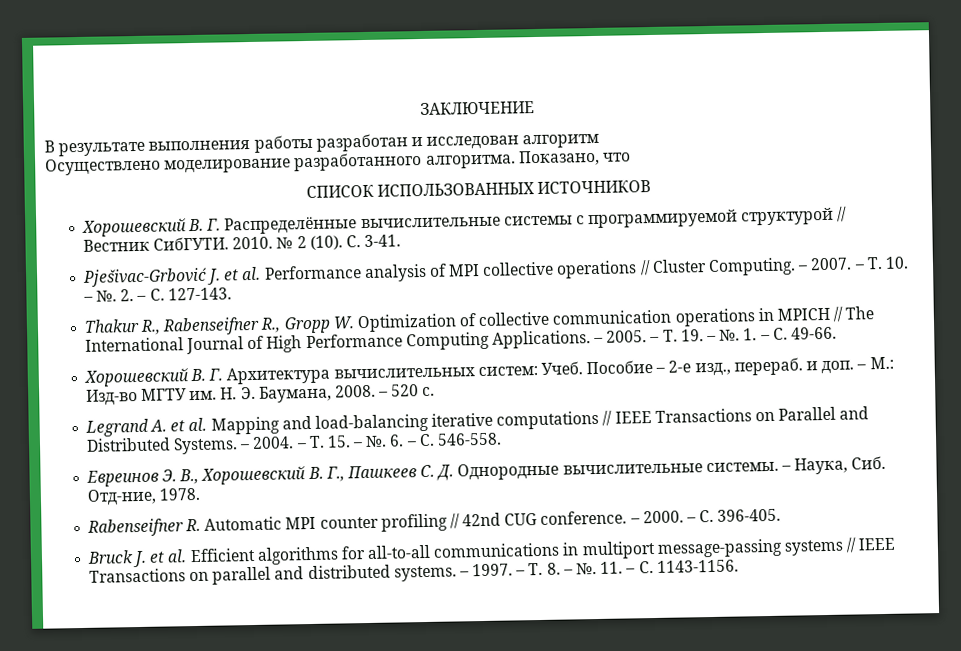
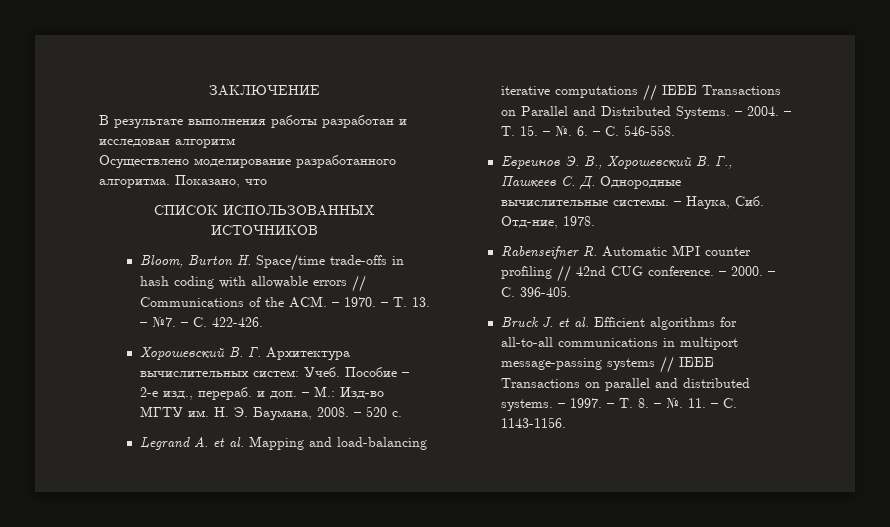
[81,206,848,237] [82,234,402,252] [81,256,909,287] [82,287,232,302] [83,306,875,336] [84,326,837,355] Хорошевский В. Г. Распределённые вычислительные системы с программируемой структурой // Вестник СибГУТИ. 2010. № 2 (10). С. 3-41. // Pješivac-Grbović J. et al. Performance analysis of MPI collective operations // Cluster Computing. – 2007. – Т. 10. – №. 2. – С. 127-143. // Thakur R., Rabenseifner R., Gropp W. Optimization of collective communication operations in MPICH // The International Journal of High Performance Computing Applications. – 2005. – Т. 19. – №. 1. – С. 49-66. -> [139,254,404,271] [139,275,366,292] [139,296,430,308] [139,316,263,327] Bloom, Burton H. Space/time trade-offs in hash coding with allowable errors // Communications of the ACM. – 1970. – T. 13. – №7. – С. 422-426.

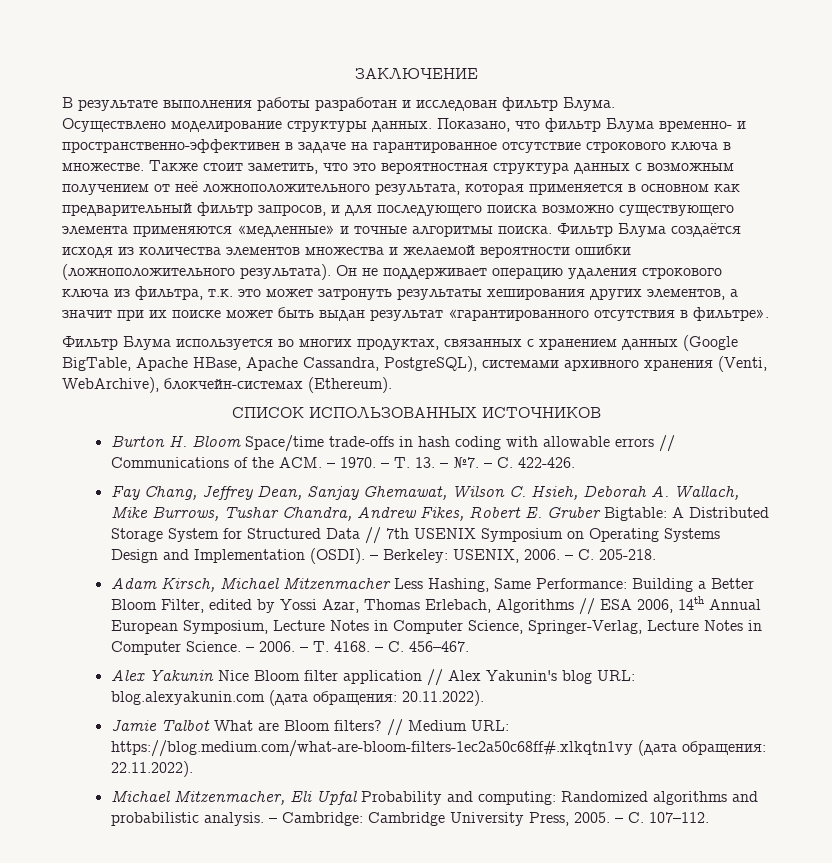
[175,138,235,148] алгоритм -> [502,97,615,111] фильтр Блума.
[296,155,396,168] [99,178,170,188] разработанного алгоритма. -> [287,120,432,132] структуры данных.
(267, 182) none -> [545,118,746,132] [62,139,731,153] [62,160,734,174] [62,181,740,195] [62,202,734,216] [62,223,741,237] [62,244,631,258] [62,264,722,280] [62,286,738,300] [62,307,769,321] [62,335,738,351] [62,356,767,372] [62,377,392,393] фильтр Блума временно- и пространственно-эффективен в задаче на гарантированное отсутствие строкового ключа в множестве. Также стоит заметить, что это вероятностная структура данных с возможным получением от неё ложноположительного результата, которая применяется в основном как предварительный фильтр запросов, и для последующего поиска возможно существующего элемента применяются «медленные» и точные алгоритмы поиска. Фильтр Блума создаётся исходя из количества элементов множества и желаемой вероятности ошибки (ложноположительного результата). Он не поддерживает операцию удаления строкового ключа из фильтра, т.к. это может затронуть результаты хеширования других элементов, а значит при их поиске может быть выдан результат «гарантированного отсутствия в фильтре». // Фильтр Блума используется во многих продуктах, связанных с хранением данных (Google BigTable, Apache HBase, Apache Cassandra, PostgreSQL), системами архивного хранения (Venti, WebArchive), блокчейн-системах (Ethereum).
[139,255,183,268] Bloom, -> (601, 412) none
(251, 260) none -> [191,435,241,447] Bloom
[139,347,350,361] [139,367,409,377] [139,386,384,400] [139,406,402,421] [139,436,427,450] [500,84,781,101] [500,106,791,119] [500,125,675,136] [500,156,732,170] [500,176,681,190] [500,196,764,210] [500,216,595,229] [500,245,751,259] [500,265,775,282] [500,286,571,297] [500,317,737,330] [500,337,738,350] [500,356,714,373] [500,378,750,391] [500,397,737,411] [500,417,566,428] Хорошевский В. Г. Архитектура вычислительных систем: Учеб. Пособие – 2-е изд., перераб. и доп. – М.: Изд-во МГТУ им. Н. Э. Баумана, 2008. – 520 с. // Legrand A. et al. Mapping and load-balancing iterative computations // IEEE Transactions on Parallel and Distributed Systems. – 2004. – Т. 15. – №. 6. – С. 546-558. // Евреинов Э. В., Хорошевский В. Г., Пашкеев С. Д. Однородные вычислительные системы. – Наука, Сиб. Отд-ние, 1978. // Rabenseifner R. Automatic MPI counter profiling // 42nd CUG conference. – 2000. – С. 396-405. // Bruck J. et al. Efficient algorithms for all-to-all communications in multiport message-passing systems // IEEE Transactions on parallel and distributed systems. – 1997. – Т. 8. – №. 11. – С. 1143-1156. -> [110,485,739,500] [110,506,769,521] [110,527,720,544] [110,548,656,564] [110,577,754,592] [110,596,761,615] [110,620,762,634] [110,641,469,655] [110,669,635,686] [110,690,484,706] [110,719,509,736] [110,740,766,757] [110,761,193,777] [110,790,758,805] [110,812,709,826] Fay Chang, Jeffrey Dean, Sanjay Ghemawat, Wilson C. Hsieh, Deborah A. Wallach, Mike Burrows, Tushar Chandra, Andrew Fikes, Robert E. Gruber Bigtable: A Distributed Storage System for Structured Data // 7th USENIX Symposium on Operating Systems Design and Implementation (OSDI). – Berkeley: USENIX, 2006. – С. 205-218. // Adam Kirsch, Michael Mitzenmacher Less Hashing, Same Performance: Building a Better Bloom Filter, edited by Yossi Azar, Thomas Erlebach, Algorithms // ESA 2006, 14th Annual European Symposium, Lecture Notes in Computer Science, Springer-Verlag, Lecture Notes in Computer Science. – 2006. – T. 4168. – С. 456–467. // Alex Yakunin Nice Bloom filter application // Alex Yakunin's blog URL: blog.alexyakunin.com (дата обращения: 20.11.2022). // Jamie Talbot What are Bloom filters? // Medium URL: https://blog.medium.com/what-are-bloom-filters-1ec2a50c68ff#.xlkqtn1vy (дата обращения: 22.11.2022). // Michael Mitzenmacher, Eli Upfal Probability and computing: Randomized algorithms and probabilistic analysis. – Cambridge: Cambridge University Press, 2005. – С. 107–112.

